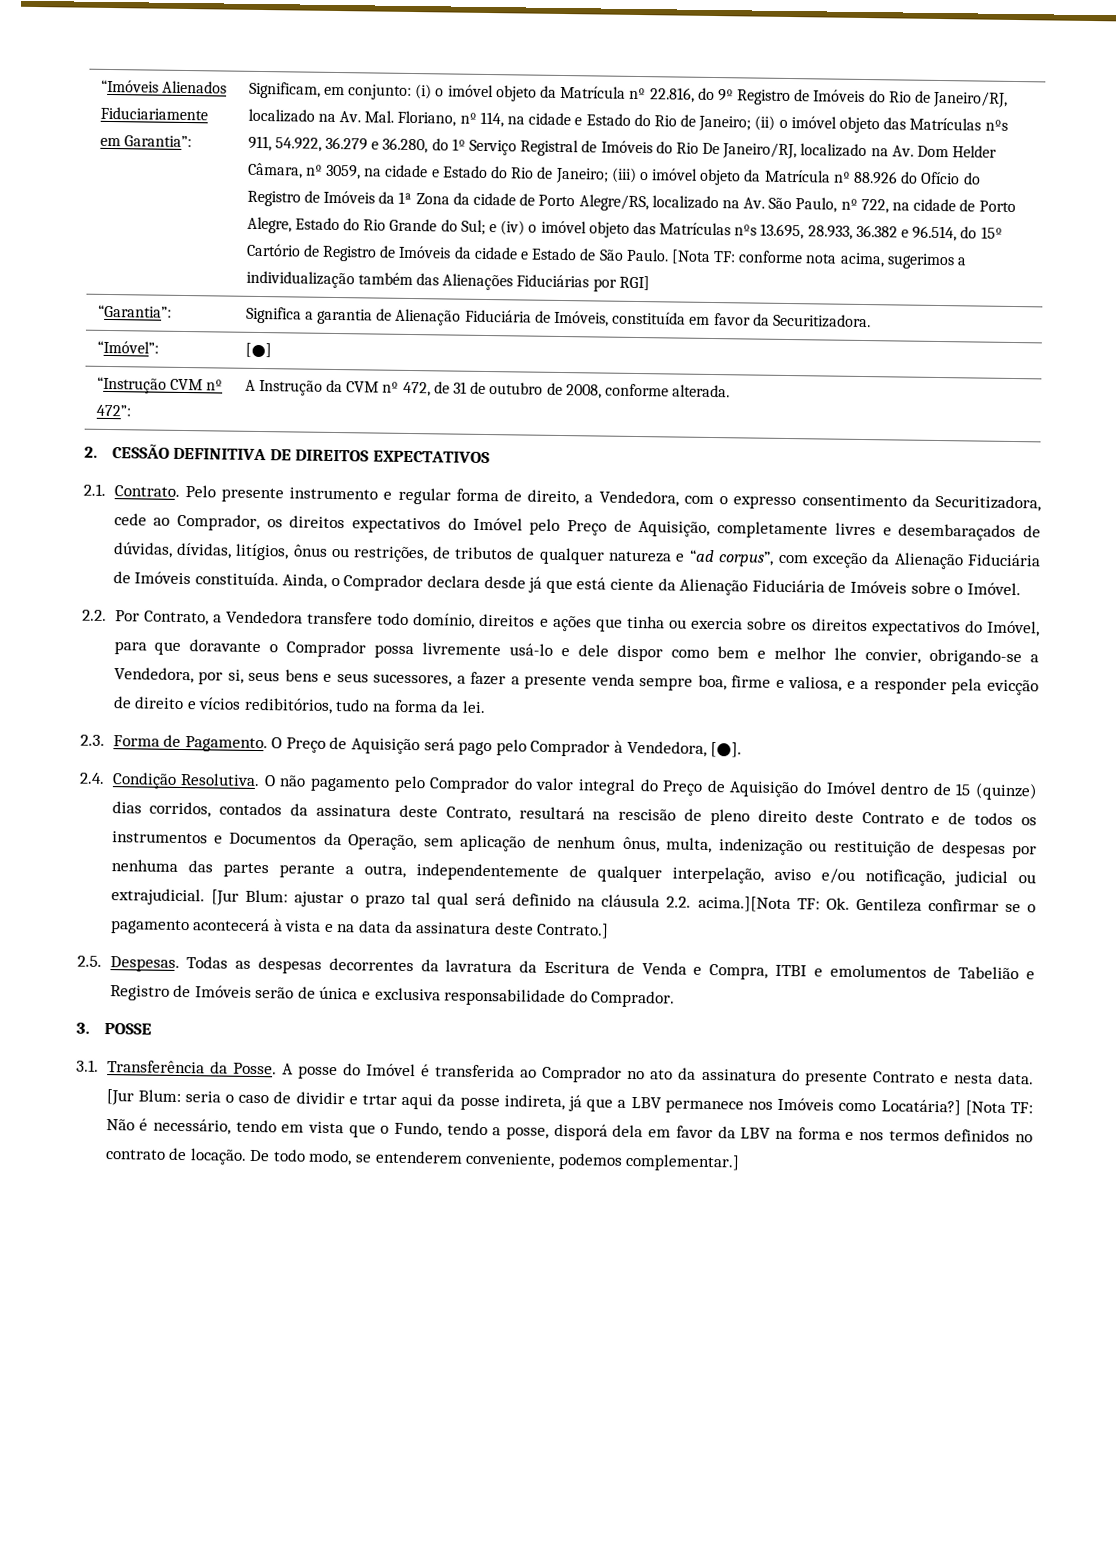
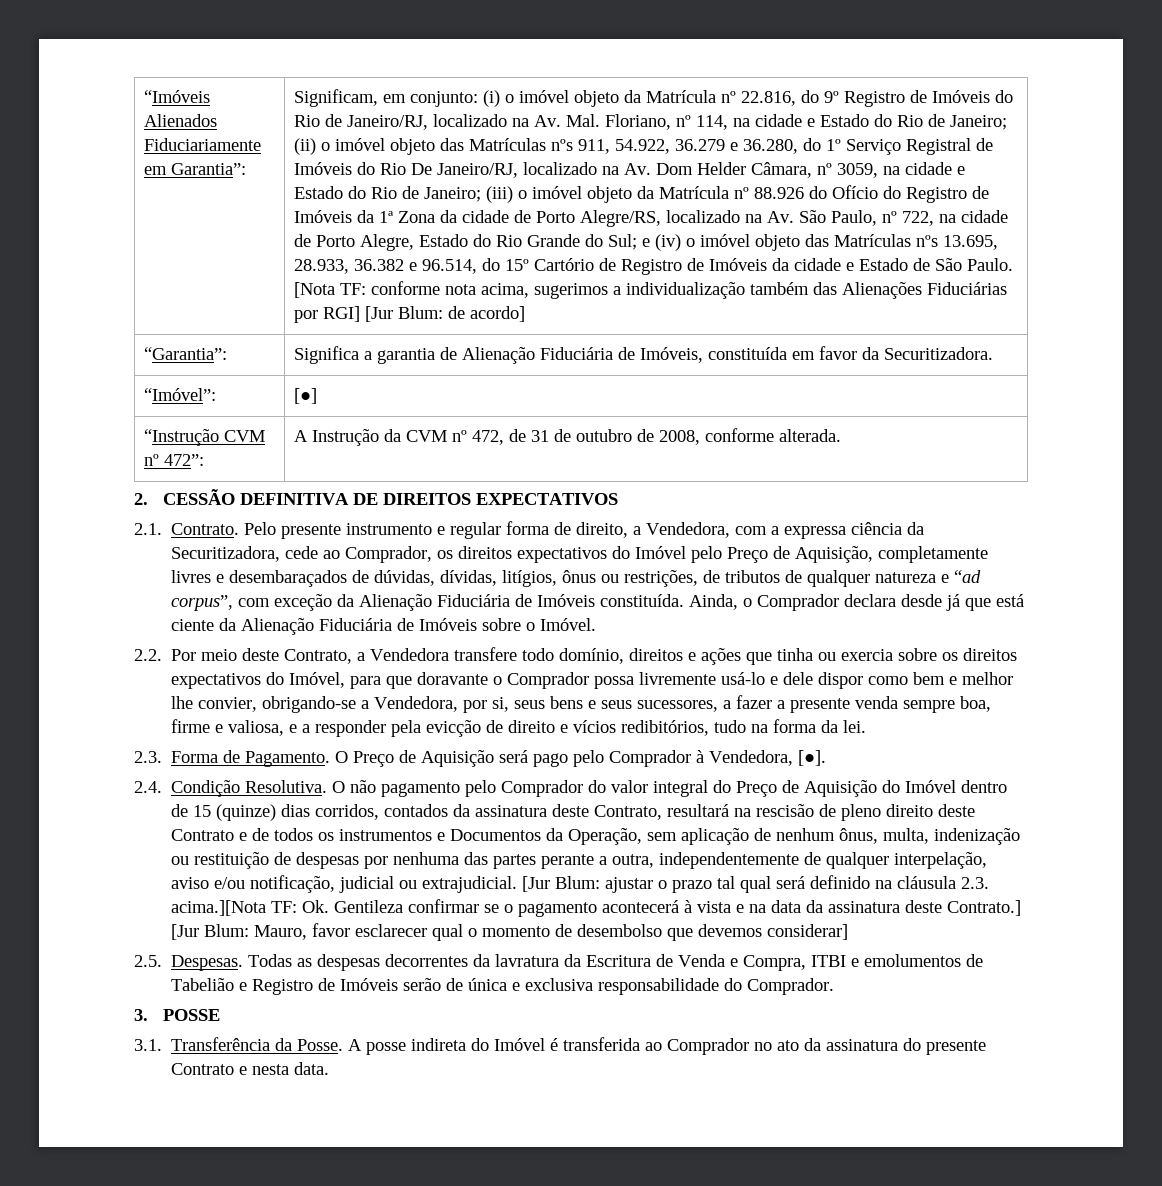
(650, 283) none -> [365,306,526,322] [Jur Blum: de acordo]
[719,494,907,510] o expresso consentimento -> [771,522,903,539] a expressa ciência
(140, 616) none -> [201,648,280,661] meio deste
[666,896,692,908] 2.2. -> [961,877,990,889] 2.3.
(610, 930) none -> [171,923,849,941] [Jur Blum: Mauro, favor esclarecer qual o momento de desembolso que devemos considerar]
(338, 1072) none -> [411,1038,467,1051] indireta
[105,1089,1033,1116] [105,1118,1033,1143] [104,1147,741,1172] [Jur Blum: seria o caso de dividir e trtar aqui da posse indireta, já que a LBV permanece nos Imóveis como Locatária?] [Nota TF: Não é necessário, tendo em vista que o Fundo, tendo a posse, disporá dela em favor da LBV na forma e nos termos definidos no contrato de locação. De todo modo, se entenderem conveniente, podemos complementar.] -> (330, 1068) none

